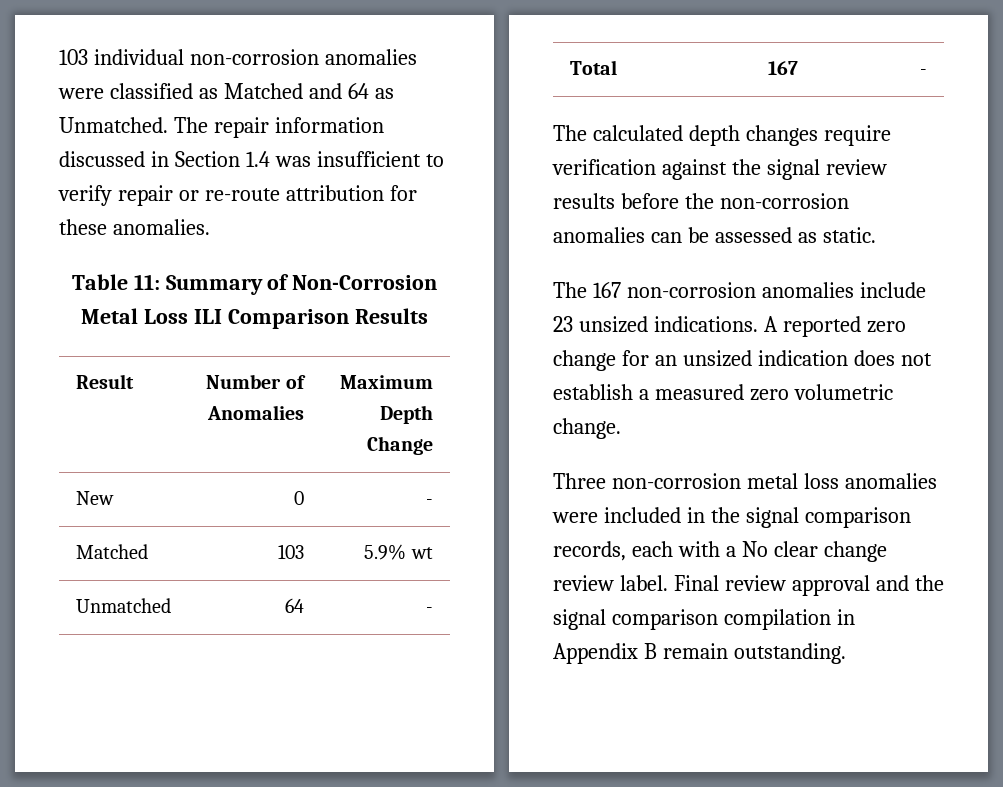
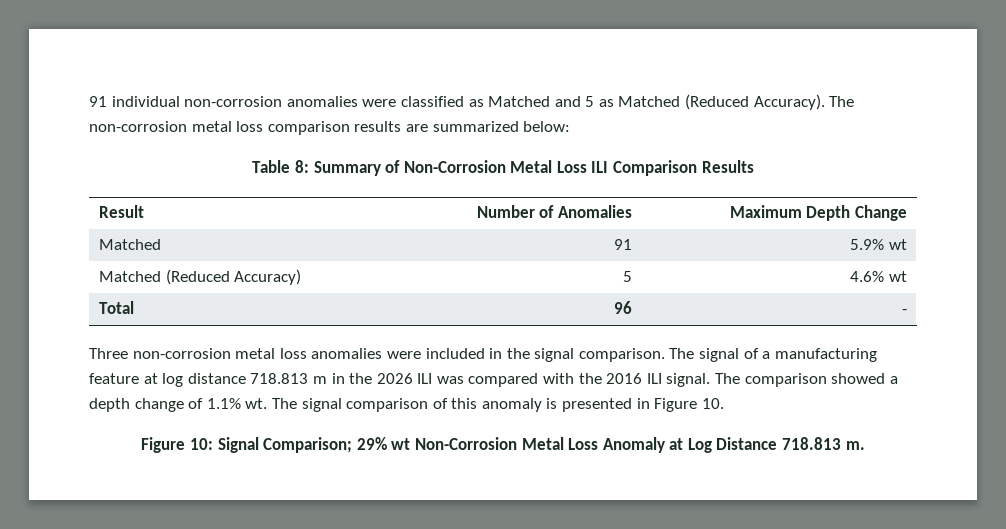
[59,49,88,65] 103 -> [89,96,107,107] 91
[347,83,394,99] [59,117,384,138] [59,151,444,167] [58,185,417,206] [59,219,210,235] 64 as Unmatched. The repair information discussed in Section 1.4 was insufficient to verify repair or re-route attribution for these anomalies. -> [585,94,855,110] [89,121,571,135] 5 as Matched (Reduced Accuracy). The non-corrosion metal loss comparison results are summarized below:
[133,274,160,290] 11: -> [294,160,309,173] 8:
[76,491,115,505] [293,491,304,505] [425,499,433,505] // New | 0 | - -> (907, 213) none
[277,544,304,559] 103 -> [613,239,632,250] 91
[76,598,172,613] [284,598,304,613] [425,607,433,613] Unmatched | 64 | - -> [99,269,302,285] [622,271,632,282] [850,271,907,282] Matched (Reduced Accuracy) | 5 | 4.6% wt
[767,61,798,75] [919,69,927,75] [553,125,891,146] [552,159,887,180] [553,193,849,209] [553,227,876,243] [553,282,926,298] [553,316,906,337] [553,350,932,371] [553,384,893,401] [553,418,621,439] 167 | - // The calculated depth changes require verification against the signal review results before the non-corrosion anomalies can be assessed as static. // The 167 non-corrosion anomalies include 23 unsized indications. A reported zero change for an unsized indication does not establish a measured zero volumetric change. -> [613,301,632,314] [901,309,907,314] 96 | -
[804,507,911,528] [553,541,887,562] [553,575,944,596] [553,609,855,630] [553,643,846,664] comparison records, each with a No clear change review label. Final review approval and the signal comparison compilation in Appendix B remain outstanding. -> [578,348,877,362] [89,373,898,387] [89,398,724,412] [141,437,865,453] comparison. The signal of a manufacturing feature at log distance 718.813 m in the 2026 ILI was compared with the 2016 ILI signal. The comparison showed a depth change of 1.1% wt. The signal comparison of this anomaly is presented in Figure 10. // Figure 10: Signal Comparison; 29% wt Non-Corrosion Metal Loss Anomaly at Log Distance 718.813 m.

